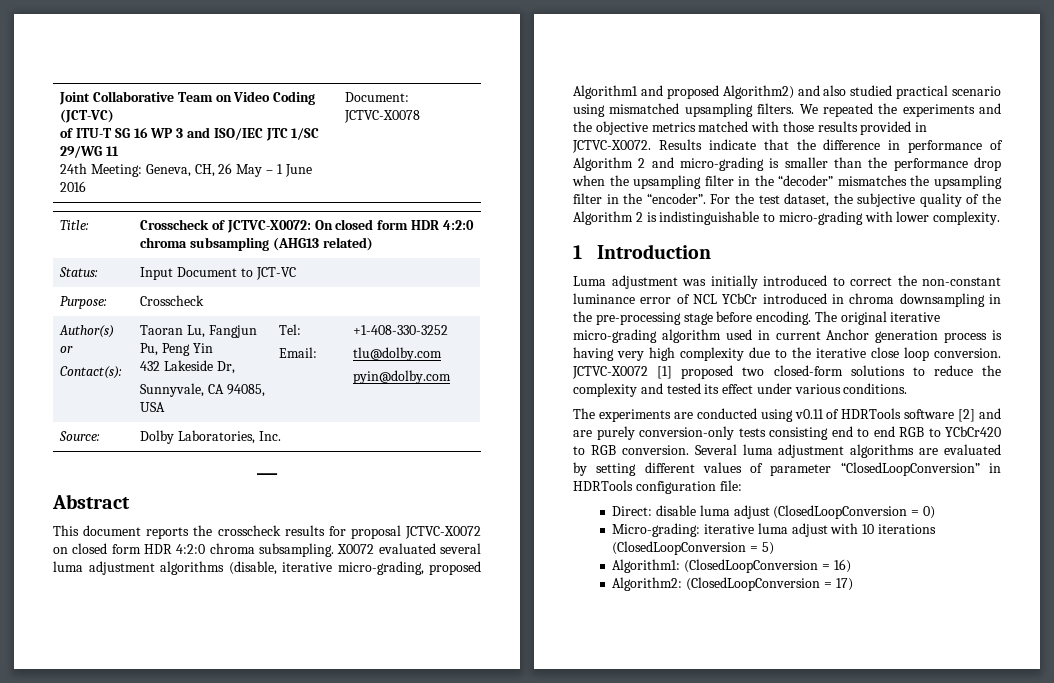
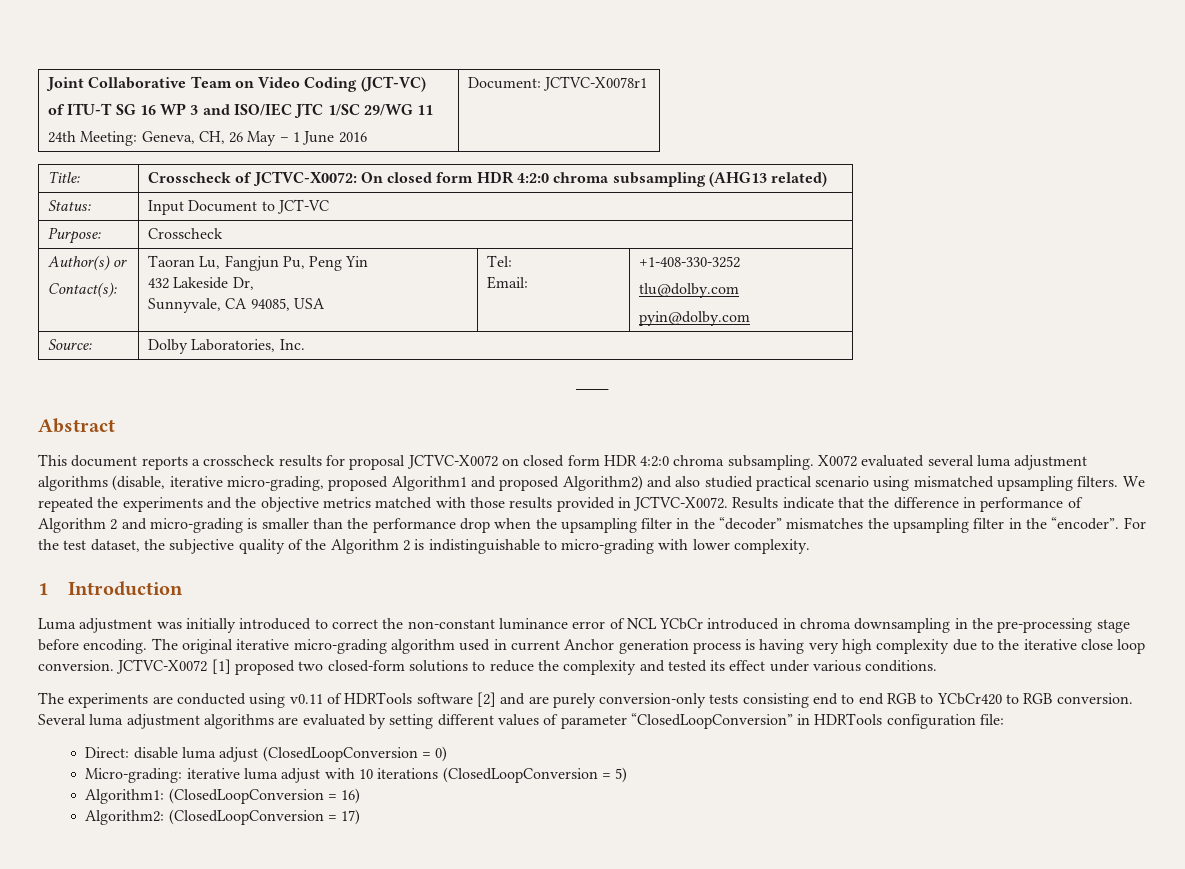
[344,110,421,123] JCTVC-X0078 -> [543,76,648,91] JCTVC-X0078r1
[193,525,213,536] the -> [191,459,200,466] a

